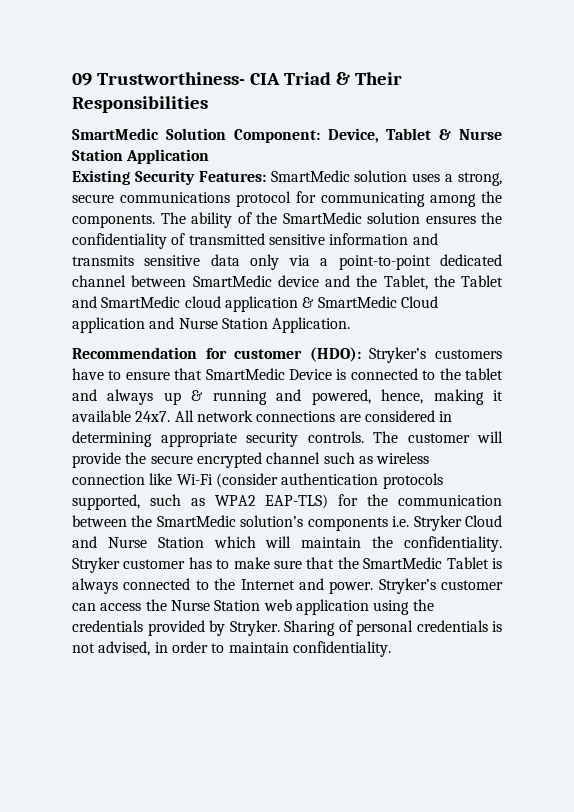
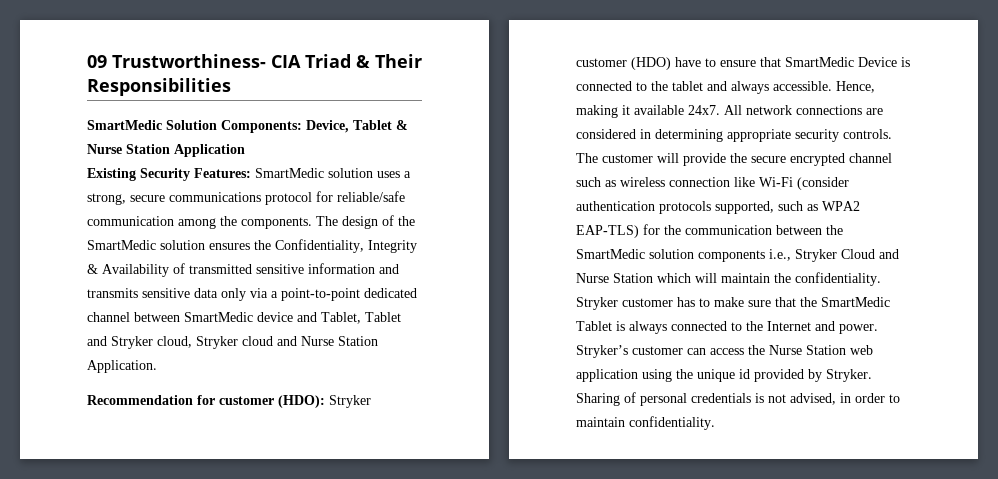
[233,129,320,143] Component: -> [221,120,302,133] Components:
[321,192,425,207] communicating -> [337,191,405,202] [87,216,174,226] reliable/safe communication
[191,212,232,228] ability -> [342,216,378,229] design
[72,233,167,249] confidentiality -> [275,239,417,253] [87,264,169,277] Confidentiality, Integrity & Availability
[356,275,503,290] [72,296,438,312] [72,317,145,333] the Tablet, the Tablet and SmartMedic cloud application & SmartMedic Cloud application -> [321,312,401,324] [87,336,273,349] Tablet, Tablet and Stryker cloud, Stryker cloud
[369,347,502,363] Stryker’s customers -> [329,395,371,408] [576,57,671,70] Stryker customer (HDO)
[163,389,424,405] up & running and powered, hence, -> [773,81,875,93] accessible. Hence,
[240,515,410,531] solution’s components i.e. -> [649,249,791,262] solution components i.e.,
[72,620,143,632] credentials -> [697,369,750,382] unique id

